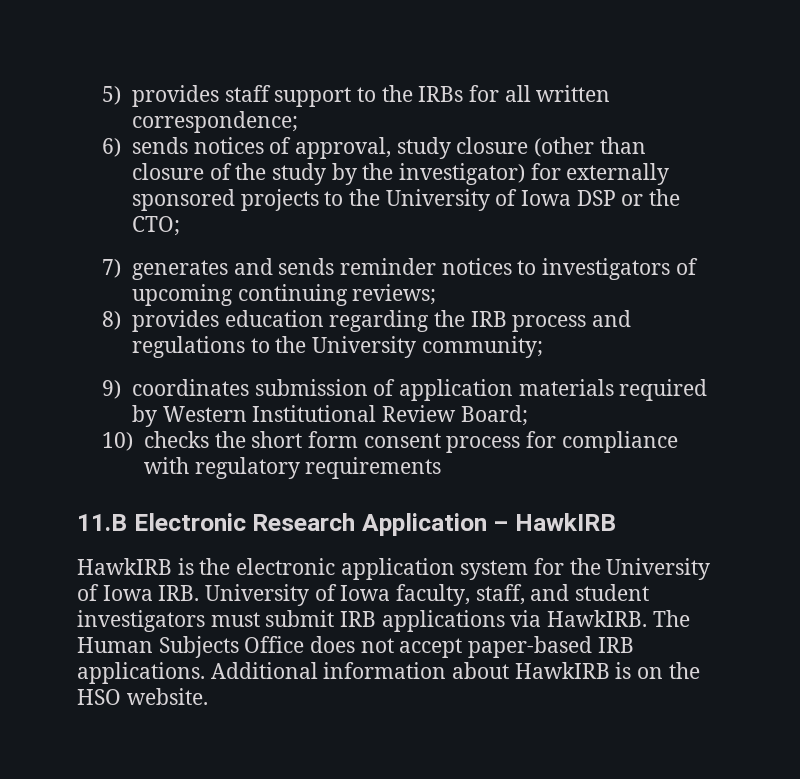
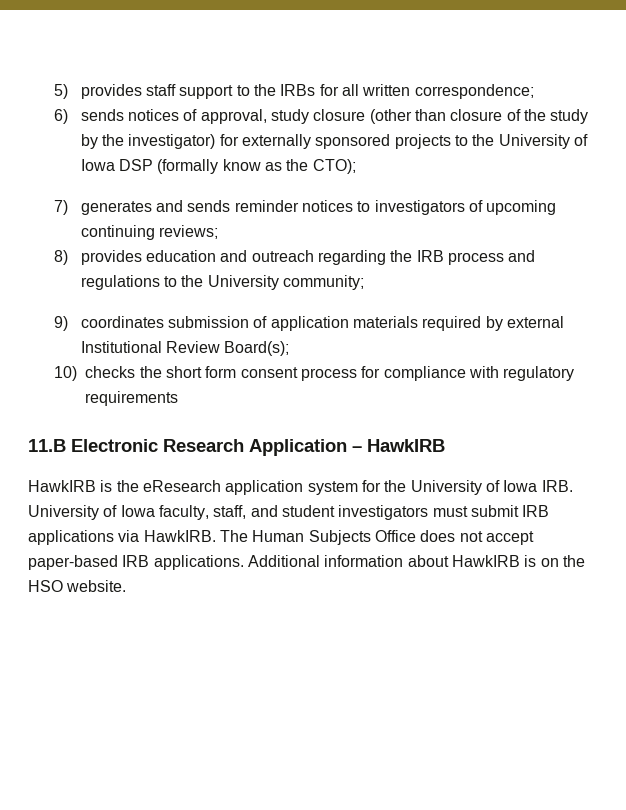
[621,189,680,206] [131,216,180,236] or the CTO; -> [157,159,356,174] (formally know as the CTO);
(324, 318) none -> [220,250,314,262] and outreach
[162,406,247,422] Western -> [506,316,564,328] external
[460,405,528,426] Board; -> [224,341,290,356] Board(s);
[236,558,336,575] electronic -> [142,480,221,492] eResearch

